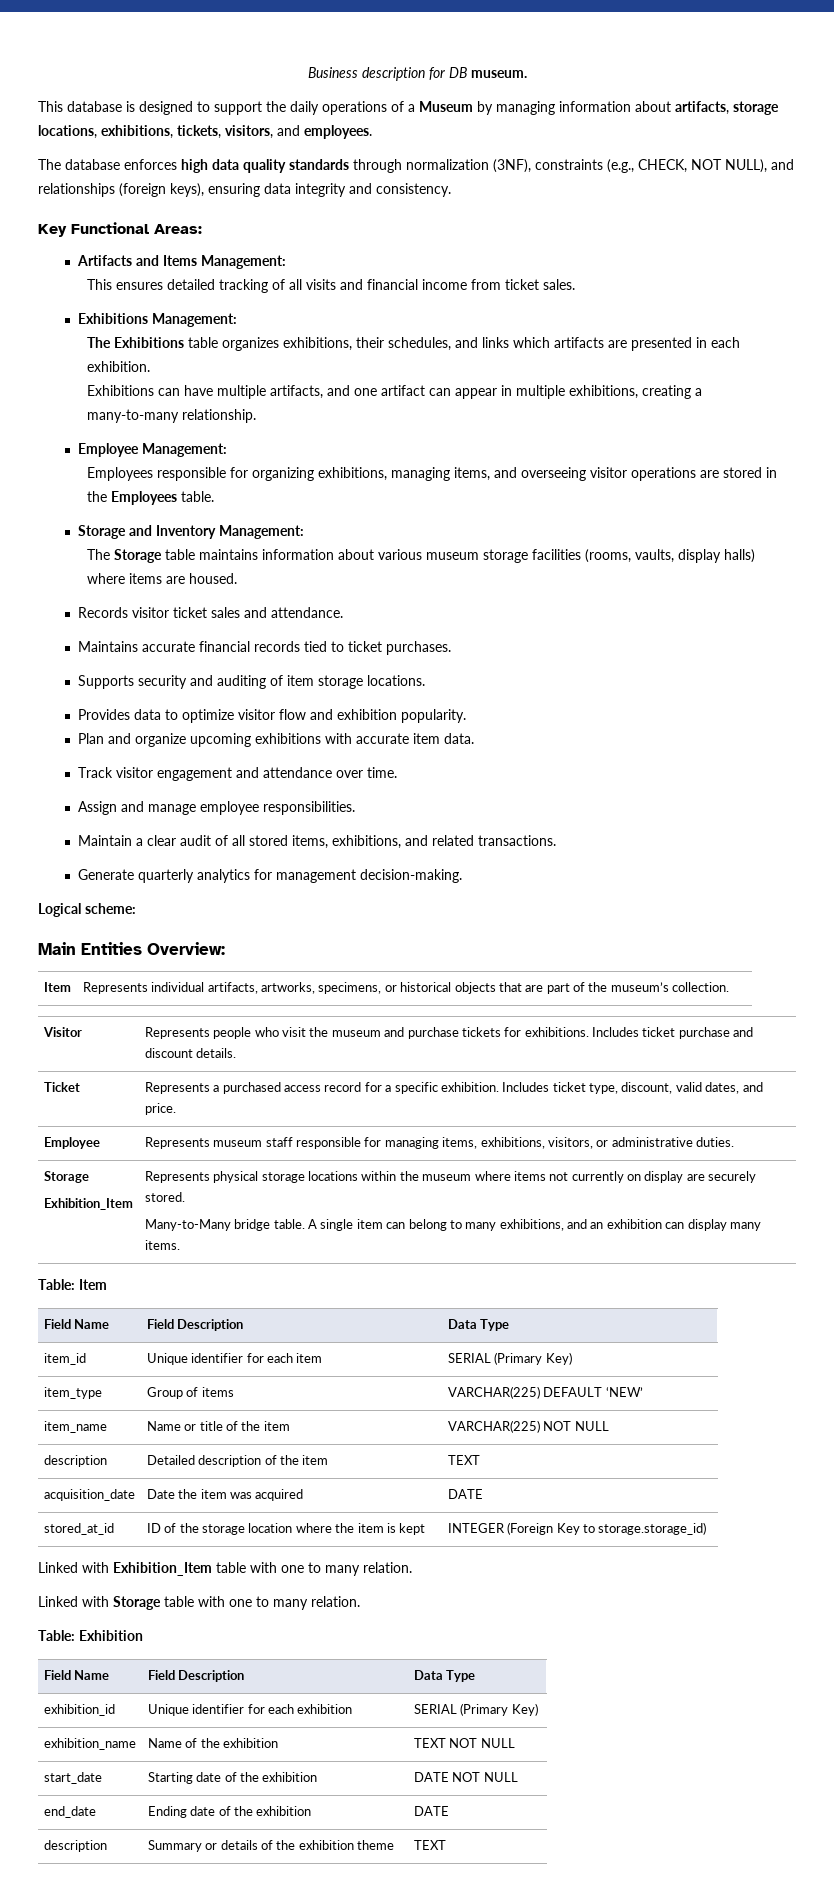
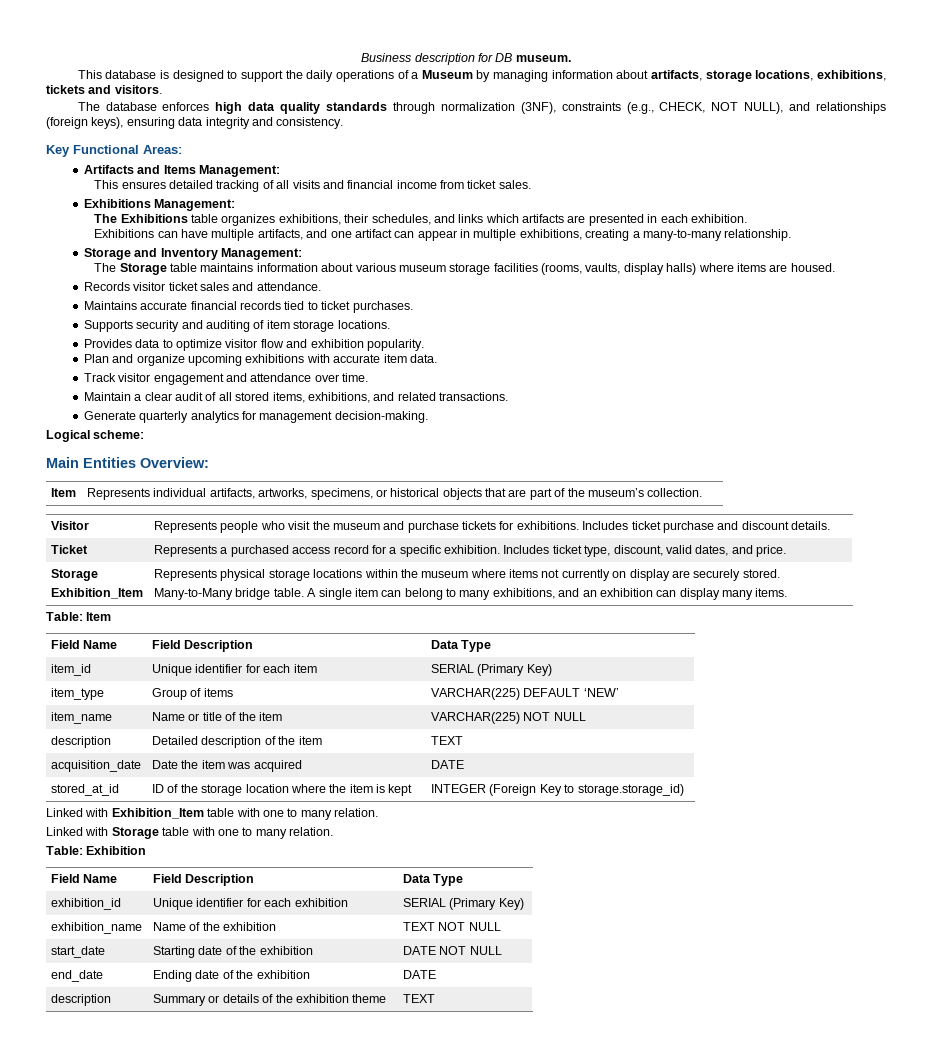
[177,125,372,139] tickets, visitors, and employees. -> [46,85,162,94] tickets and visitors.
[77,443,227,457] [86,467,777,481] [86,491,214,505] // Employee Management: // Employees responsible for organizing exhibitions, managing items, and overseeing visitor operations are stored in the Employees table. -> (792, 235) none
[77,801,355,815] // Assign and manage employee responsibilities. -> (369, 377) none
[43,1137,100,1149] [144,1137,735,1149] // Employee | Represents museum staff responsible for managing items, exhibitions, visitors, or administrative duties. -> (787, 551) none

